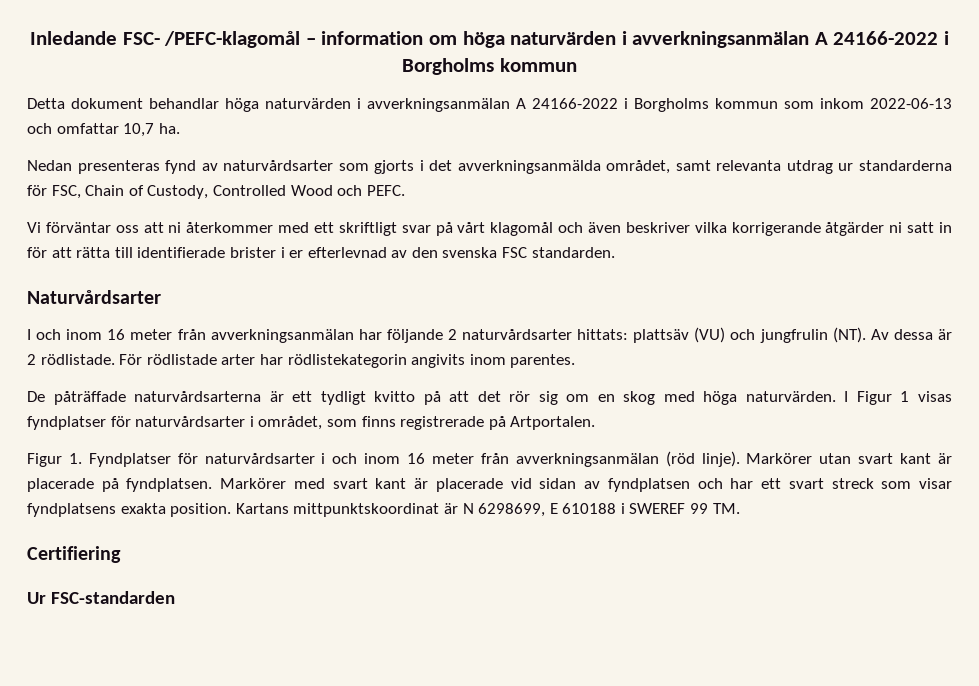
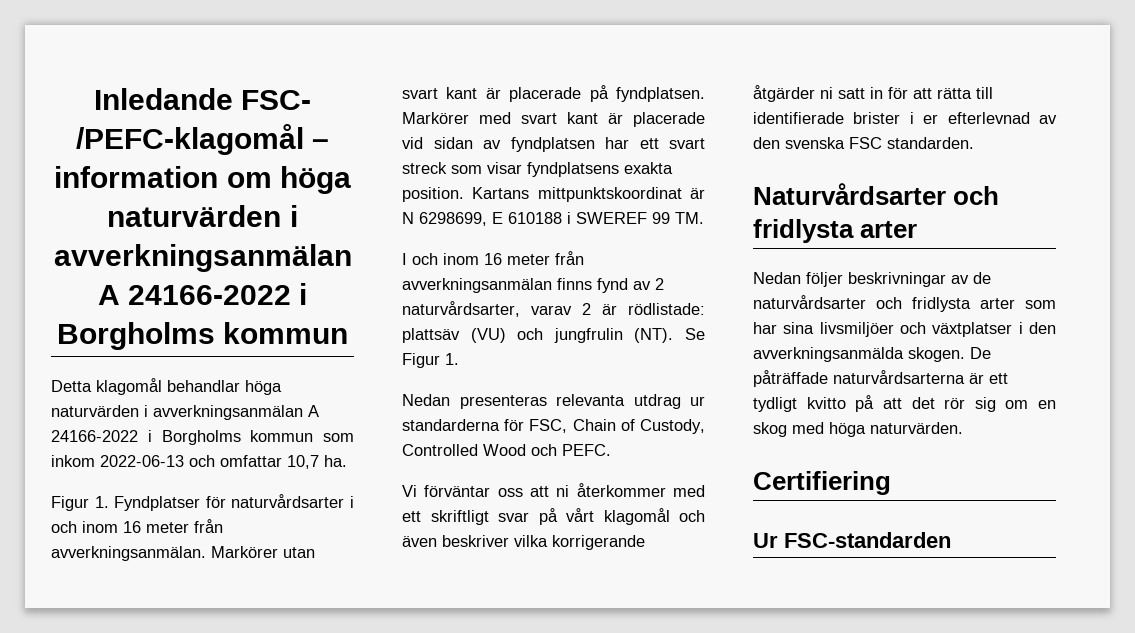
[71,98,143,109] dokument -> [96,378,162,395] klagomål
[27,160,711,174] Nedan presenteras fynd av naturvårdsarter som gjorts i det avverkningsanmälda området, samt -> [51,494,354,511] [51,519,223,533] [51,546,315,561] [402,85,705,102] [402,112,705,127] [402,137,705,152] [402,162,673,177] [402,187,705,202] [402,212,704,226] [402,251,584,265] [402,278,664,293] [402,301,705,317] [402,328,705,343] [402,353,459,368] [402,394,547,409] Figur 1. Fyndplatser för naturvårdsarter i och inom 16 meter från avverkningsanmälan. Markörer utan svart kant är placerade på fyndplatsen. Markörer med svart kant är placerade vid sidan av fyndplatsen har ett svart streck som visar fyndplatsens exakta position. Kartans mittpunktskoordinat är N 6298699, E 610188 i SWEREF 99 TM. // I och inom 16 meter från avverkningsanmälan finns fynd av 2 naturvårdsarter, varav 2 är rödlistade: plattsäv (VU) och jungfrulin (NT). Se Figur 1. // Nedan presenteras
[27,327,952,343] [27,354,576,368] // I och inom 16 meter från avverkningsanmälan har följande 2 naturvårdsarter hittats: plattsäv (VU) och jungfrulin (NT). Av dessa är 2 rödlistade. För rödlistade arter har rödlistekategorin angivits inom parentes. // -> [953,186,1000,205] [753,219,918,243] [753,272,991,287] [753,295,1056,312] [753,322,1056,337] [753,347,965,362] och fridlysta arter // Nedan följer beskrivningar av de naturvårdsarter och fridlysta arter som har sina livsmiljöer och växtplatser i den avverkningsanmälda skogen.
[844,391,952,405] [27,416,596,430] [27,451,953,467] [27,478,952,492] [27,503,740,517] I Figur 1 visas fyndplatser för naturvårdsarter i området, som finns registrerade på Artportalen. // Figur 1. Fyndplatser för naturvårdsarter i och inom 16 meter från avverkningsanmälan (röd linje). Markörer utan svart kant är placerade på fyndplatsen. Markörer med svart kant är placerade vid sidan av fyndplatsen och har ett svart streck som visar fyndplatsens exakta position. Kartans mittpunktskoordinat är N 6298699, E 610188 i SWEREF 99 TM. -> (963, 428) none

